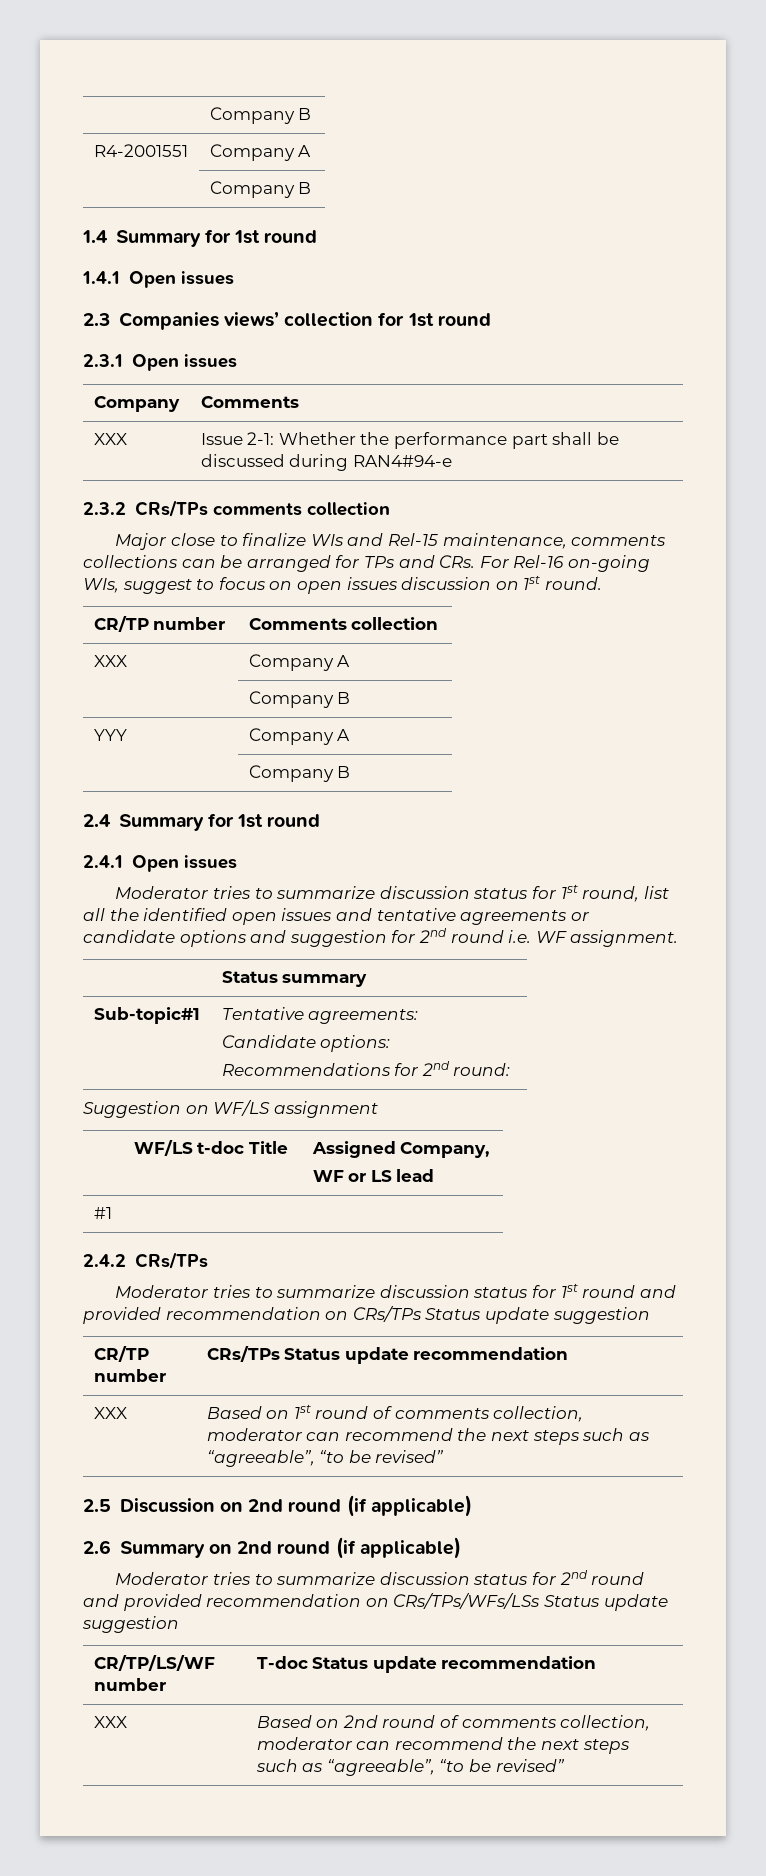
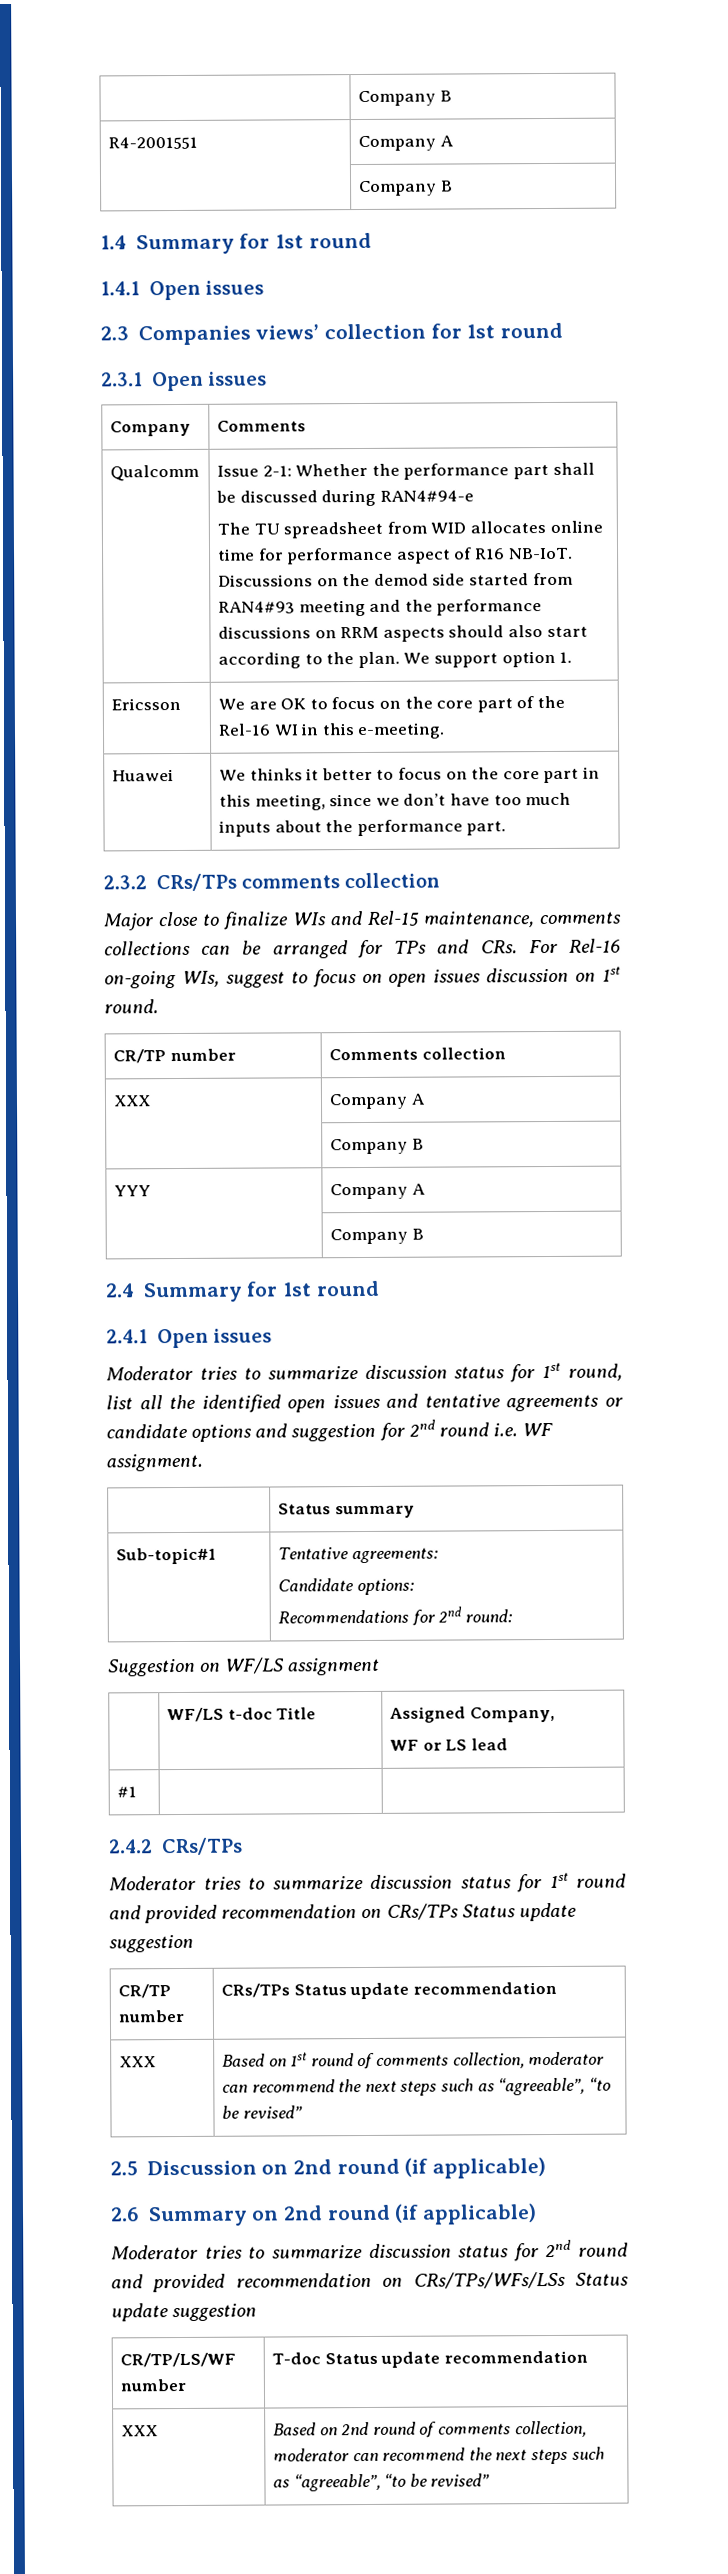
[93,433,127,445] XXX -> [110,464,200,482] Qualcomm
(452, 461) none -> [217,520,603,539] [218,547,573,565] [218,572,573,587] [218,599,543,617] [218,625,588,642] [218,650,573,669] [111,697,182,711] [218,695,565,713] [218,722,446,740] [112,769,175,782] [219,766,600,784] [219,792,572,811] [218,819,507,837] // The TU spreadsheet from WID allocates online time for performance aspect of R16 NB-IoT. Discussions on the demod side started from RAN4#93 meeting and the performance discussions on RRM aspects should also start according to the plan. We support option 1. // Ericsson | We are OK to focus on the core part of the Rel-16 WI in this e-meeting. // Huawei | We thinks it better to focus on the core part in this meeting, since we don’t have too much inputs about the performance part.

